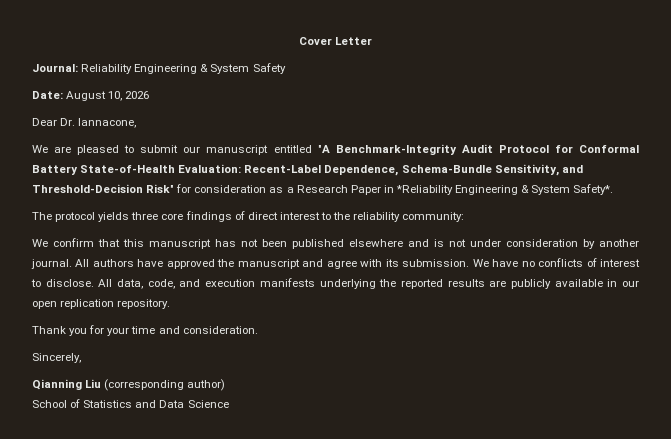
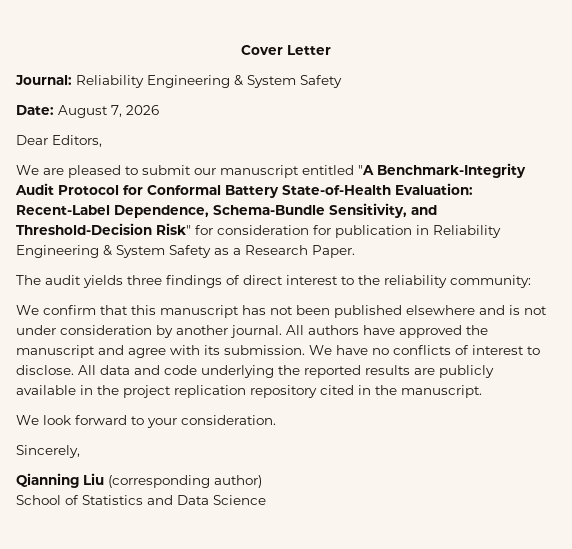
[108,91,123,101] 10, -> [111,105,122,117] 7,
[60,118,137,128] Dr. Iannacone, -> [52,135,102,147] Editors,
[269,184,614,195] as a Research Paper in *Reliability Engineering & System Safety*. -> [313,225,501,238] [16,245,355,258] for publication in Reliability Engineering & System Safety as a Research Paper.
[55,212,96,222] protocol -> [45,275,81,285] audit
[161,213,184,220] core -> (162, 280) none
[117,278,315,289] data, code, and execution manifests -> [100,365,197,375] data and code
[622,280,639,287] [32,299,171,309] [32,325,180,336] our open replication repository. // Thank you for your time and -> [97,385,482,398] [16,415,177,428] the project replication repository cited in the manuscript. // We look forward to your

